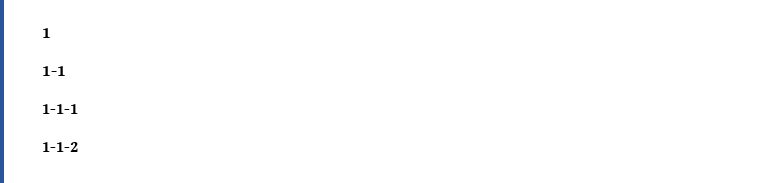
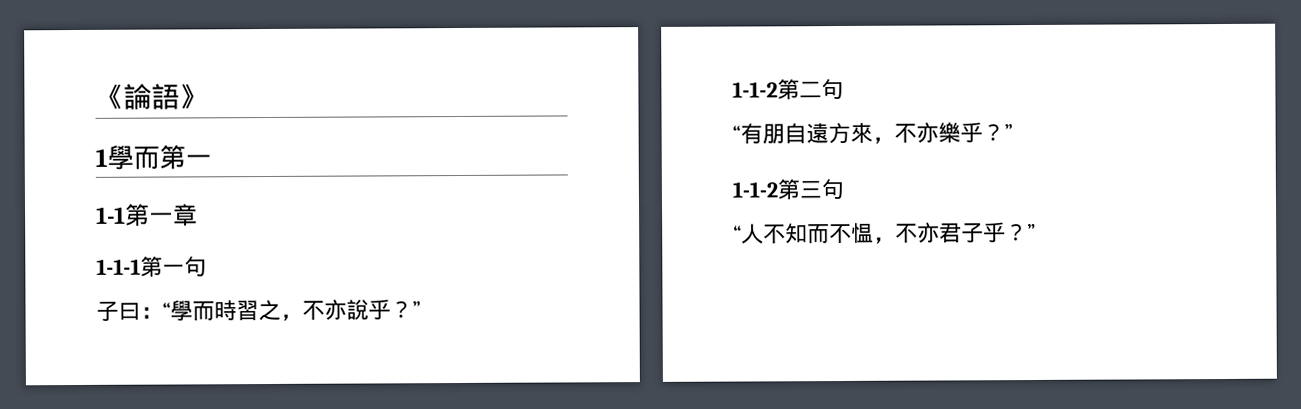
(42, 33) none -> [95,83,208,110] 《論語》 //
(51, 33) none -> [107,144,212,170] 學而第一
(66, 71) none -> [124,203,198,227] 第一章
[42,142,78,152] // 1-1-2 -> [140,256,207,277] [96,299,421,322] [732,78,844,100] [732,122,1013,145] [732,178,844,200] [733,222,1036,244] 第一句 // 子曰：“學而時習之，不亦說乎？” // 1-1-2第二句 // “有朋自遠方來，不亦樂乎？” // 1-1-2第三句 // “人不知而不愠，不亦君子乎？”

